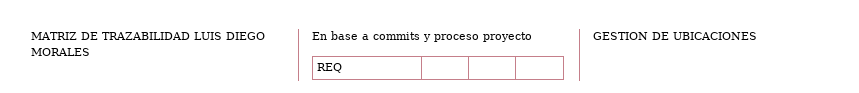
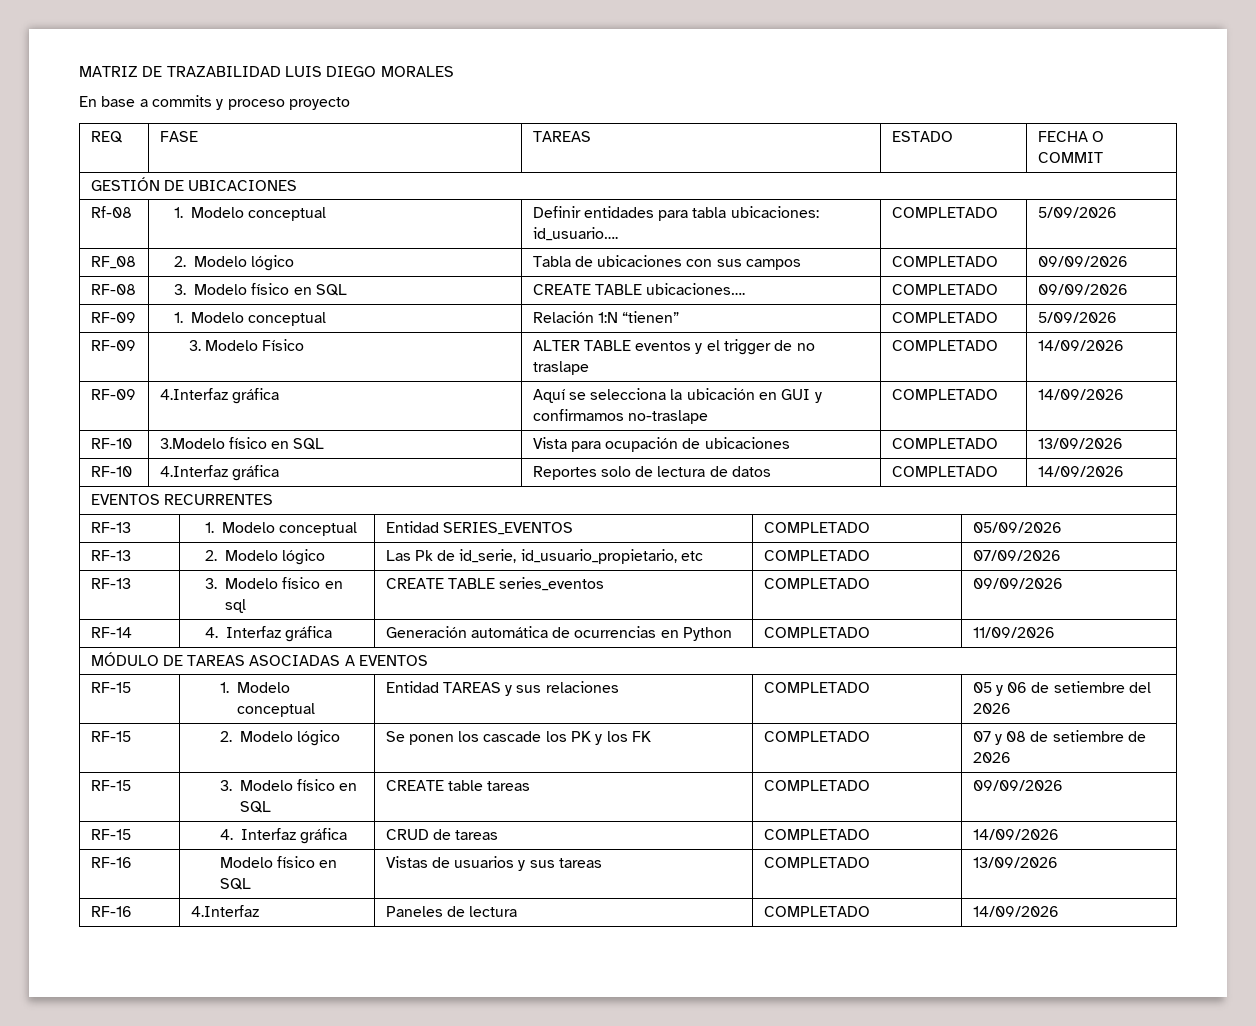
[593,32,757,40] | | // GESTION DE UBICACIONES -> [159,131,198,142] [532,131,591,142] [891,131,953,142] [1037,131,1104,142] [1037,152,1103,163] [90,177,298,191] [90,206,132,218] [174,207,327,221] [532,206,819,221] [532,227,618,241] [891,207,998,218] [1037,207,1117,218] [90,256,136,269] [174,255,295,271] [532,255,802,270] [891,256,998,267] [1037,256,1128,267] [90,284,136,295] [174,283,348,296] [532,283,746,295] [891,284,998,295] [1037,284,1128,295] [90,312,136,323] [174,312,327,326] [532,311,680,323] [891,312,998,323] [1037,312,1117,323] [90,340,136,351] [188,339,305,351] [532,339,815,355] [532,361,589,375] [891,340,998,351] [1037,340,1124,351] [90,389,136,400] [159,388,279,404] [532,388,822,403] [532,409,708,424] [891,389,998,400] [1037,389,1124,400] [90,438,132,449] [159,437,325,450] [532,437,790,452] [891,438,998,449] [1037,438,1123,449] [90,466,132,477] [159,465,279,481] [532,466,772,480] [891,466,998,477] [1037,466,1124,477] [90,494,273,505] [90,522,131,533] [205,522,358,536] [385,521,573,535] [763,522,870,533] [972,522,1062,533] [90,550,131,561] [205,549,326,565] [385,549,704,564] [763,550,870,561] [972,550,1061,561] [90,578,131,589] [205,577,343,589] [225,599,247,613] [385,577,605,591] [763,578,870,589] [972,578,1063,589] [90,627,132,638] [205,626,333,642] [385,626,733,641] [763,627,870,638] [972,627,1055,638] [90,652,429,666] [90,682,131,693] [219,682,290,693] [236,703,315,717] [385,681,619,696] [763,682,870,693] [972,681,1152,696] [972,703,1011,714] [90,731,131,742] [219,730,341,746] [385,731,652,745] [763,731,870,742] [972,730,1147,745] [972,752,1011,763] [90,780,131,791] [219,779,358,791] [239,801,271,813] [385,780,531,791] [763,780,870,791] [972,780,1063,791] [90,829,131,840] [219,828,348,844] [385,829,499,840] [763,829,870,840] [972,829,1059,840] [90,857,132,868] [219,856,338,868] [219,878,251,890] [385,856,603,871] [763,857,870,868] [972,857,1058,868] [90,906,132,917] [190,905,259,917] [385,906,518,917] [763,906,870,917] [972,906,1059,917] FASE | TAREAS | ESTADO | FECHA O COMMIT // GESTIÓN DE UBICACIONES // Rf-08 | 1. Modelo conceptual | Definir entidades para tabla ubicaciones: id_usuario…. | COMPLETADO | 5/09/2026 // RF_08 | 2. Modelo lógico | Tabla de ubicaciones con sus campos | COMPLETADO | 09/09/2026 // RF-08 | 3. Modelo físico en SQL | CREATE TABLE ubicaciones…. | COMPLETADO | 09/09/2026 // RF-09 | 1. Modelo conceptual | Relación 1:N “tienen” | COMPLETADO | 5/09/2026 // RF-09 | 3. Modelo Físico | ALTER TABLE eventos y el trigger de no traslape | COMPLETADO | 14/09/2026 // RF-09 | 4.Interfaz gráfica | Aquí se selecciona la ubicación en GUI y confirmamos no-traslape | COMPLETADO | 14/09/2026 // RF-10 | 3.Modelo físico en SQL | Vista para ocupación de ubicaciones | COMPLETADO | 13/09/2026 // RF-10 | 4.Interfaz gráfica | Reportes solo de lectura de datos | COMPLETADO | 14/09/2026 // EVENTOS RECURRENTES // RF-13 | 1. Modelo conceptual | Entidad SERIES_EVENTOS | COMPLETADO | 05/09/2026 // RF-13 | 2. Modelo lógico | Las Pk de id_serie, id_usuario_propietario, etc | COMPLETADO | 07/09/2026 // RF-13 | 3. Modelo físico en sql | CREATE TABLE series_eventos | COMPLETADO | 09/09/2026 // RF-14 | 4. Interfaz gráfica | Generación automática de ocurrencias en Python | COMPLETADO | 11/09/2026 // MÓDULO DE TAREAS ASOCIADAS A EVENTOS // RF-15 | 1. Modelo conceptual | Entidad TAREAS y sus relaciones | COMPLETADO | 05 y 06 de setiembre del 2026 // RF-15 | 2. Modelo lógico | Se ponen los cascade los PK y los FK | COMPLETADO | 07 y 08 de setiembre de 2026 // RF-15 | 3. Modelo físico en SQL | CREATE table tareas | COMPLETADO | 09/09/2026 // RF-15 | 4. Interfaz gráfica | CRUD de tareas | COMPLETADO | 14/09/2026 // RF-16 | Modelo físico en SQL | Vistas de usuarios y sus tareas | COMPLETADO | 13/09/2026 // RF-16 | 4.Interfaz | Paneles de lectura | COMPLETADO | 14/09/2026

